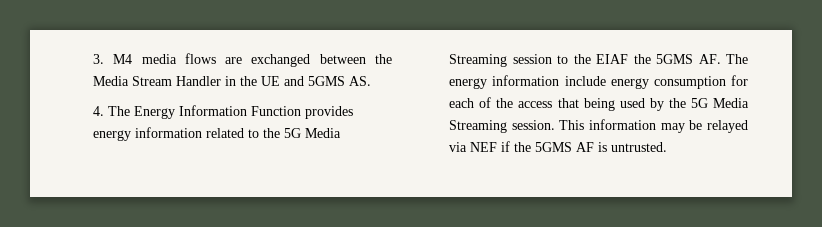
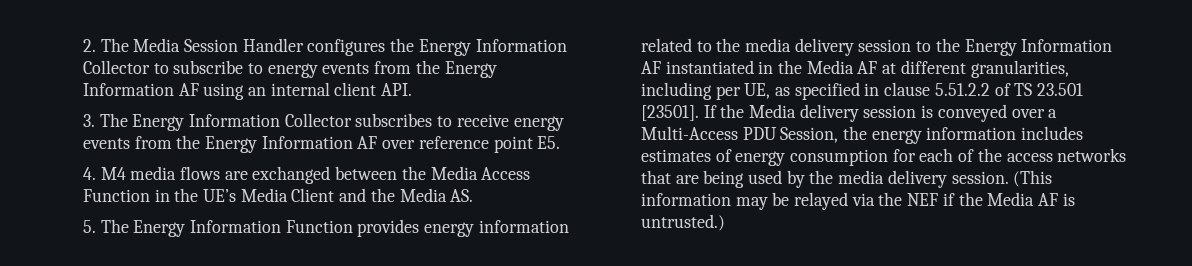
[93,54,105,64] 3. -> [82,38,567,56] [82,60,497,78] [82,82,413,100] [82,113,564,131] [82,135,561,153] [82,167,96,180] 2. The Media Session Handler configures the Energy Information Collector to subscribe to energy events from the Energy Information AF using an internal client API. // 3. The Energy Information Collector subscribes to receive energy events from the Energy Information AF over reference point E5. // 4.
[132,76,346,86] Stream Handler in the UE and 5GMS -> [481,167,531,180] [82,188,447,202] Access Function in the UE’s Media Client and the Media
[93,106,105,116] 4. -> [82,220,96,233] 5.
[284,128,342,138] [449,54,748,67] [449,75,606,89] 5G Media Streaming session to the EIAF the 5GMS AF. The energy information include -> [744,38,1113,56] [640,60,1069,78] [640,82,1084,100] [640,104,1058,122] [640,126,1084,144] [640,149,732,162] media delivery session to the Energy Information AF instantiated in the Media AF at different granularities, including per UE, as specified in clause 5.51.2.2 of TS 23.501 [23501]. If the Media delivery session is conveyed over a Multi-Access PDU Session, the energy information includes estimates of
[557,98,579,108] that -> [1057,148,1127,162] [640,170,699,184] networks that are
[690,98,749,108] [449,120,585,133] 5G Media Streaming session. This -> [838,170,1053,188] media delivery session. (This
(468, 147) none -> [878,192,903,206] the
[535,142,573,152] 5GMS -> [987,192,1035,206] Media
[611,142,668,152] untrusted. -> [640,214,725,231] untrusted.)

